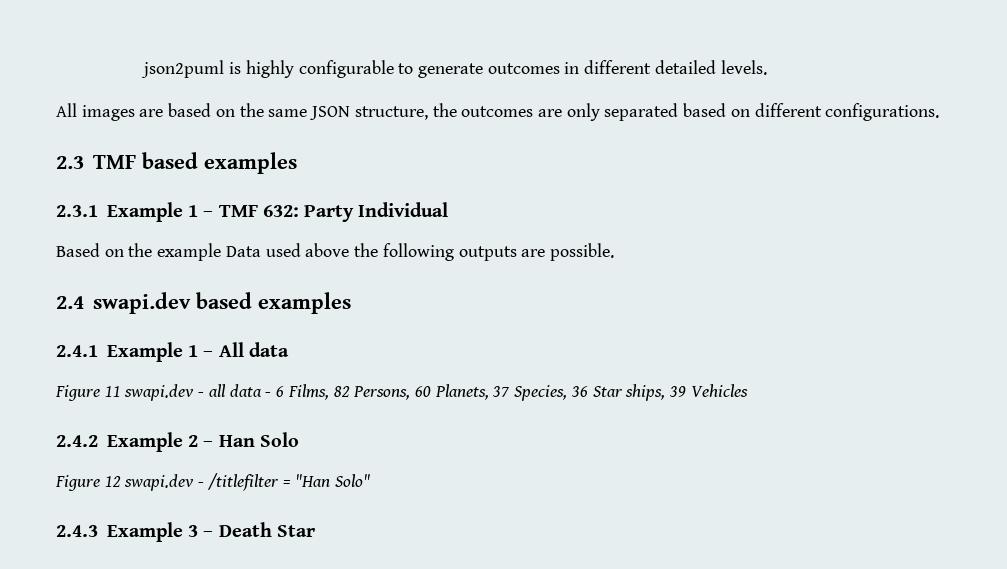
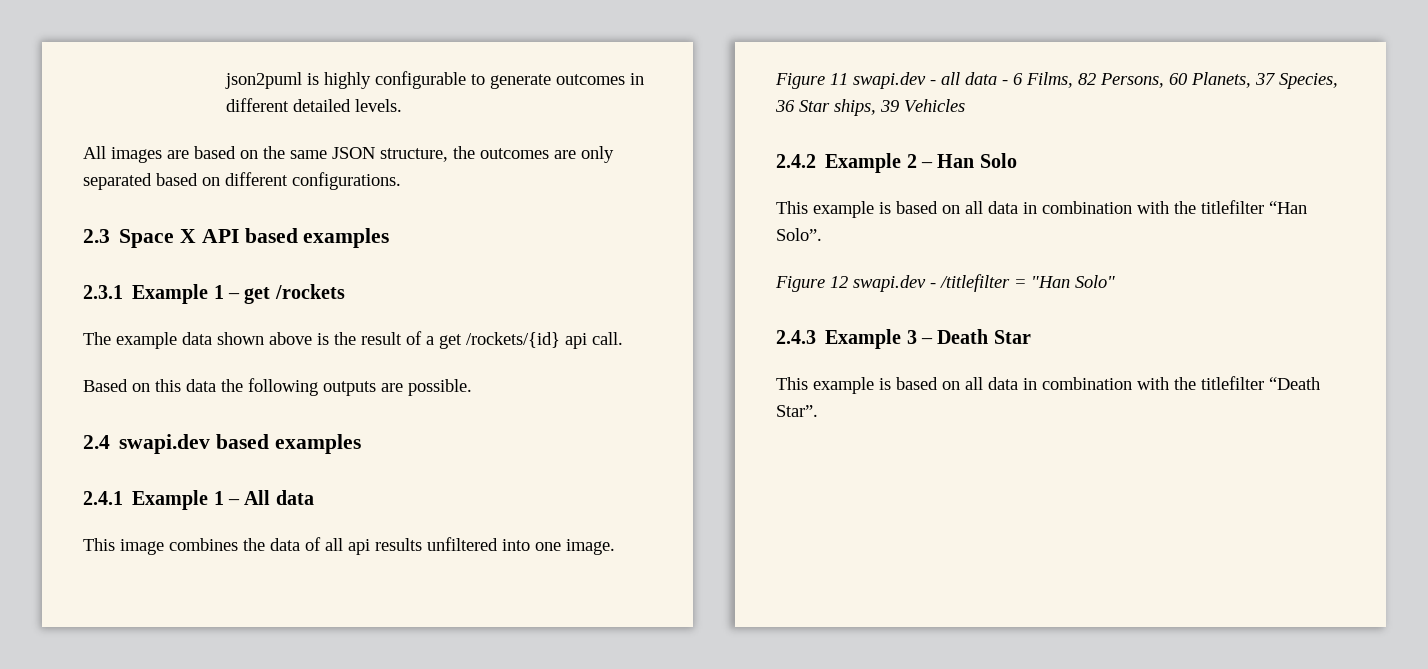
[92,155,136,169] TMF -> [119,229,239,248] Space X API
[218,202,449,222] [56,243,350,261] TMF 632: Party Individual // Based on the example Data used above -> [244,284,345,304] [83,331,623,349] [83,379,216,392] get /rockets // The example data shown above is the result of a get /rockets/{id} api call. // Based on this data
(289, 349) none -> [83,537,615,555] // This image combines the data of all api results unfiltered into one image.
(299, 439) none -> [776,200,1307,218] [776,228,822,241] // This example is based on all data in combination with the titlefilter “Han Solo”.
(315, 531) none -> [776,376,1320,394] [776,405,818,417] // This example is based on all data in combination with the titlefilter “Death Star”.

